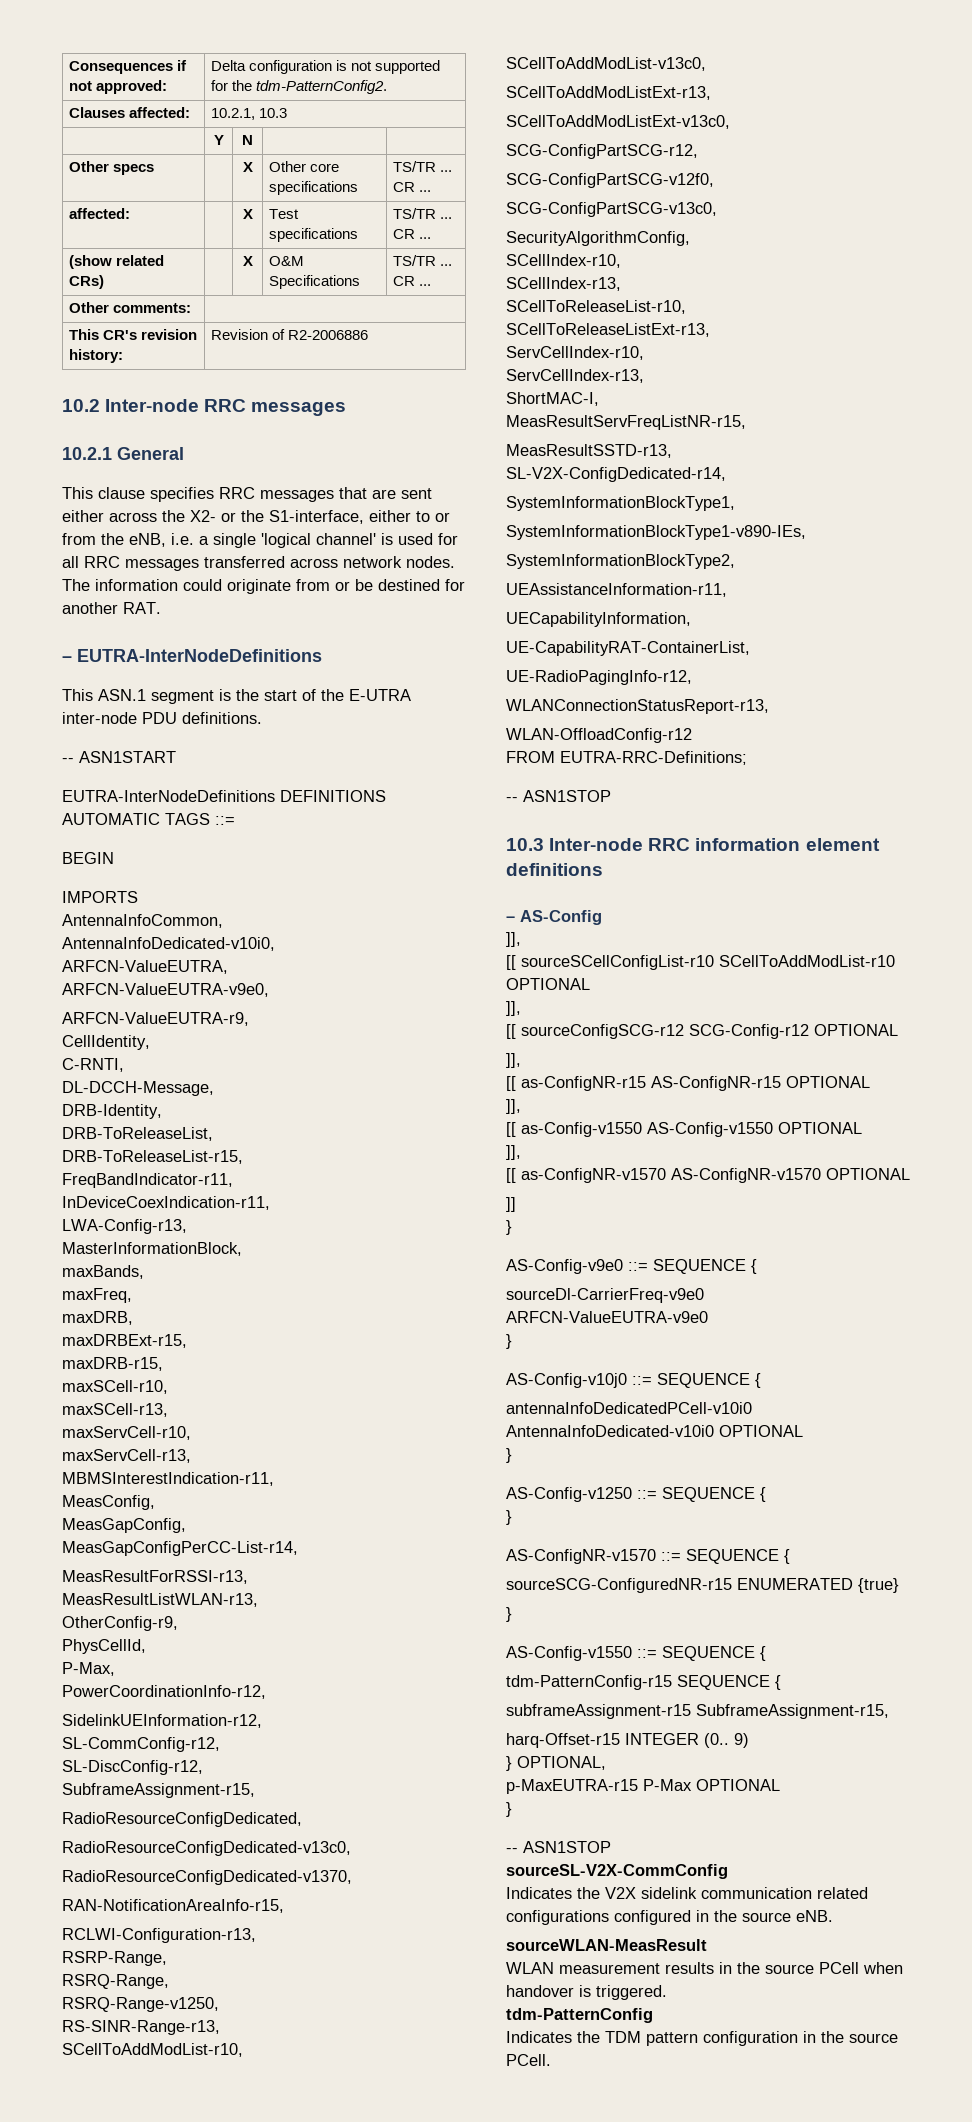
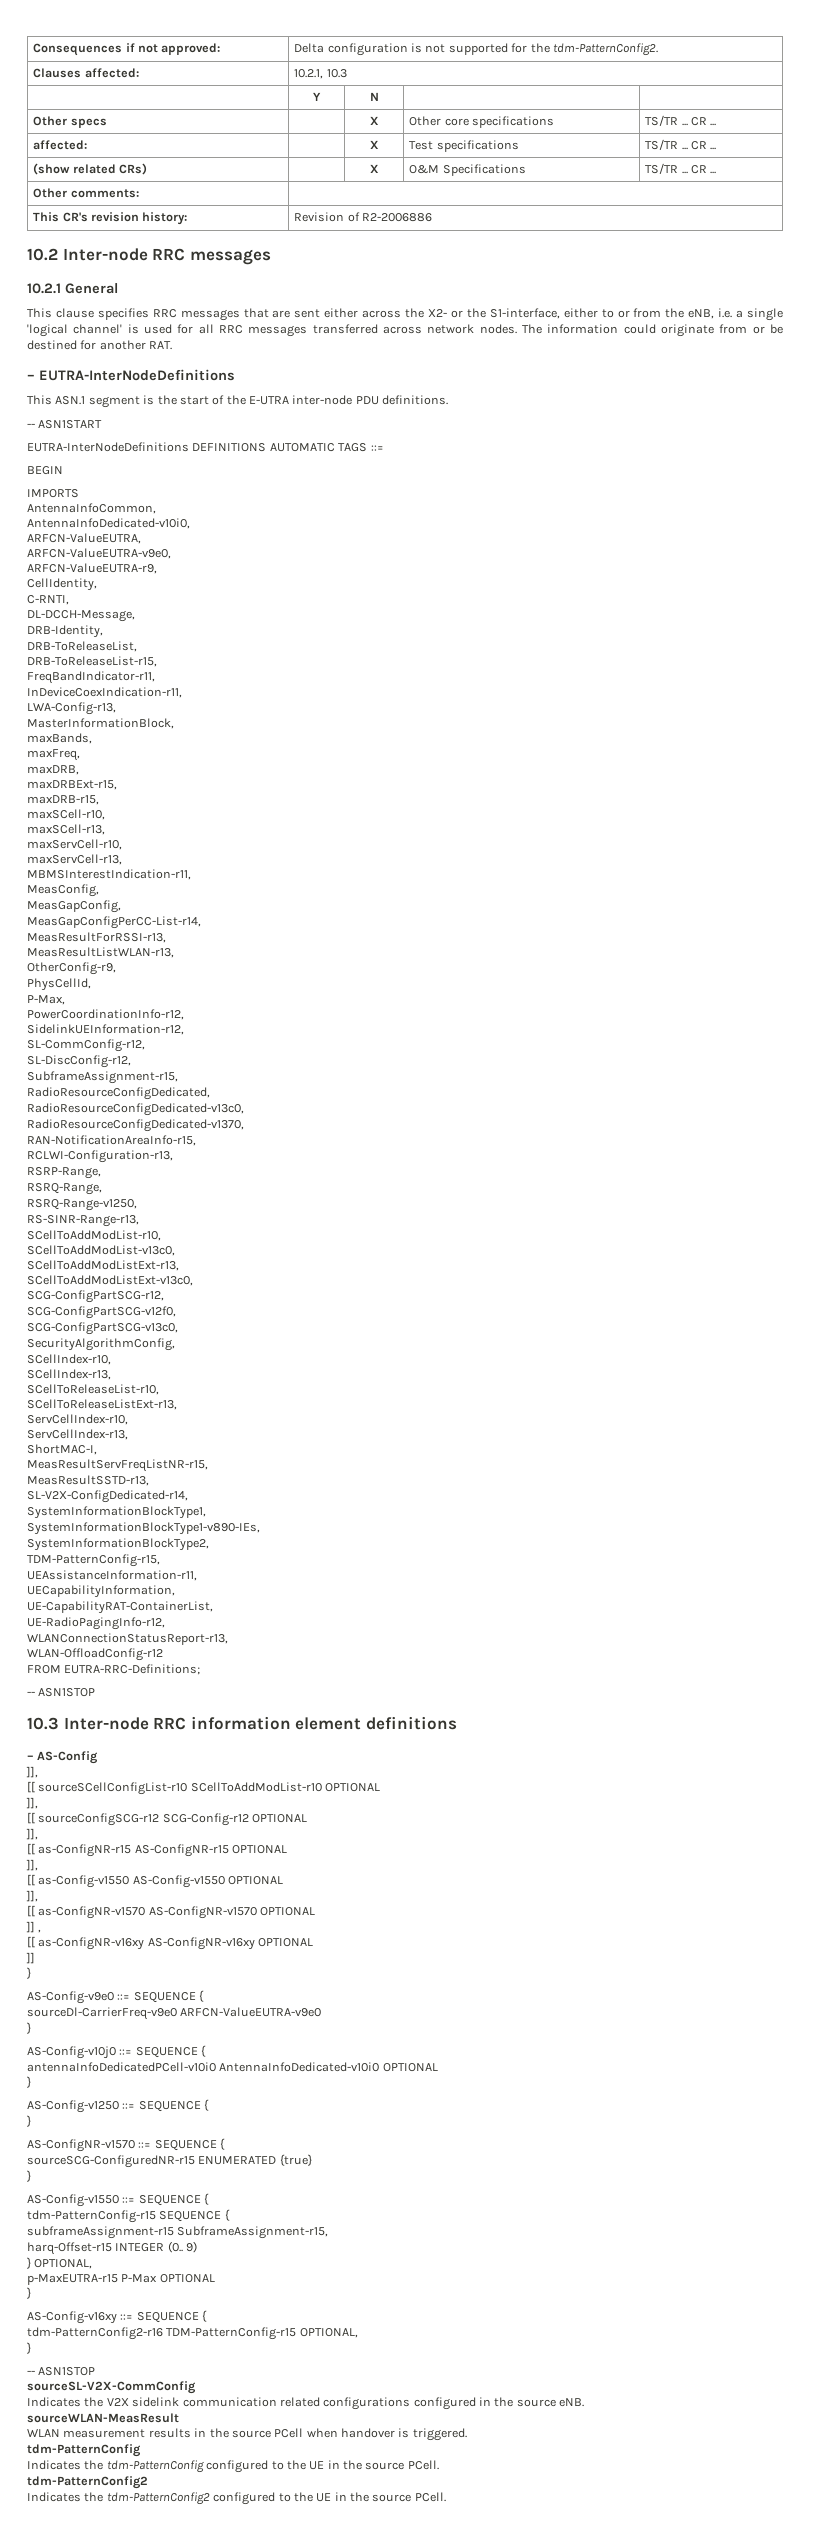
(735, 561) none -> [27,1554,160,1567] // TDM-PatternConfig-r15,
(910, 1174) none -> [26,1921,42,1933] [27,1936,314,1950] // ]] , // [[ as-ConfigNR-v16xy AS-ConfigNR-v16xy OPTIONAL
(512, 1809) none -> [27,2310,208,2324] [27,2327,358,2340] [27,2342,31,2354] // AS-Config-v16xy ::= SEQUENCE { // tdm-PatternConfig2-r16 TDM-PatternConfig-r15 OPTIONAL, // }
[605,2031,898,2046] [506,2054,551,2066] TDM pattern configuration in the source PCell. -> [106,2460,439,2473] [27,2476,148,2489] [27,2492,446,2505] tdm-PatternConfig configured to the UE in the source PCell. // tdm-PatternConfig2 // Indicates the tdm-PatternConfig2 configured to the UE in the source PCell.

